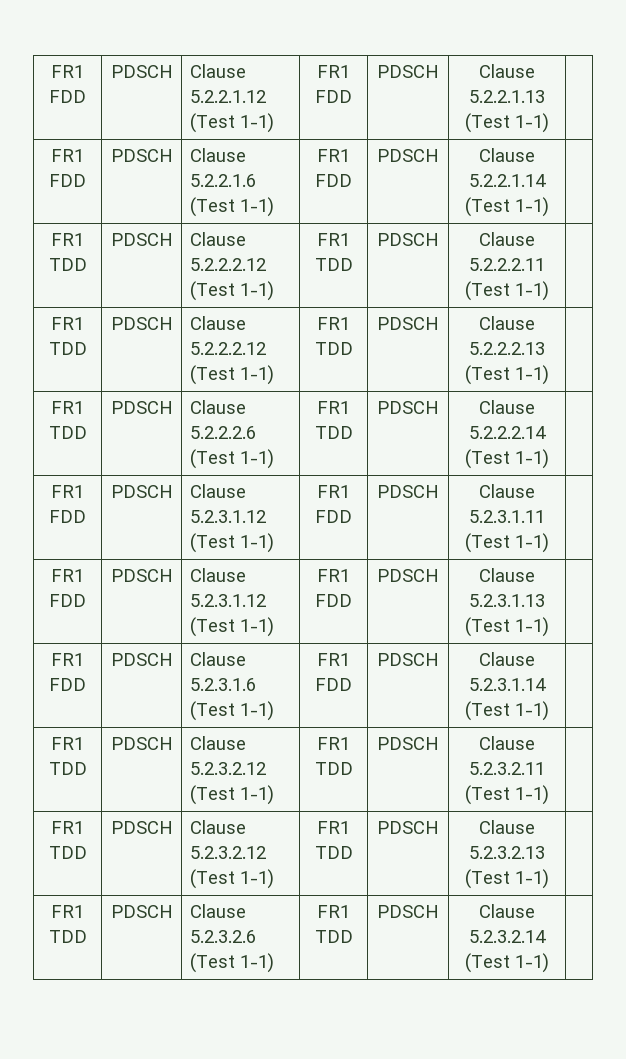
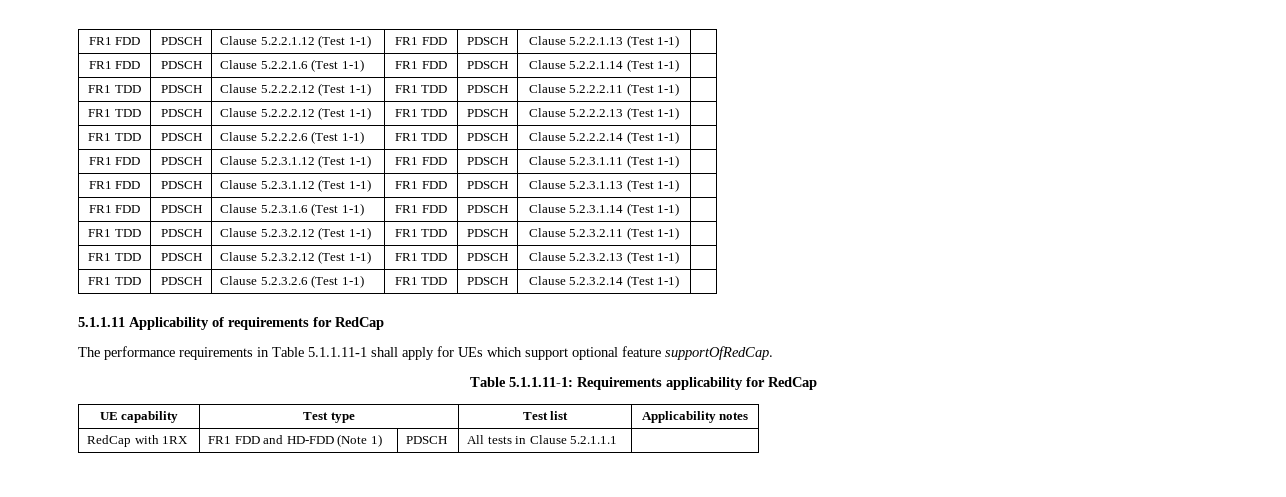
(549, 963) none -> [78,317,384,330] [78,346,773,360] [469,377,817,390] [99,411,179,423] [303,412,355,423] [522,411,569,420] [641,411,749,423] [87,435,189,447] [208,434,382,447] [406,436,448,444] [467,435,618,444] // 5.1.1.11 Applicability of requirements for RedCap // The performance requirements in Table 5.1.1.11-1 shall apply for UEs which support optional feature supportOfRedCap. // Table 5.1.1.11-1: Requirements applicability for RedCap // UE capability | Test type | Test list | Applicability notes // RedCap with 1RX | FR1 FDD and HD-FDD (Note 1) | PDSCH | All tests in Clause 5.2.1.1.1 |

